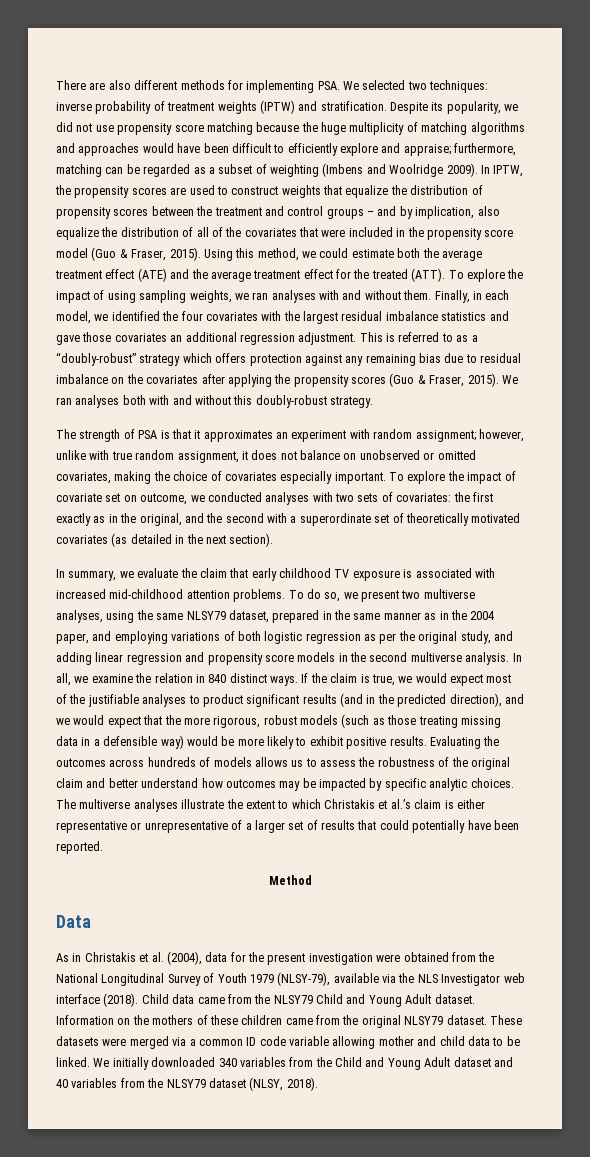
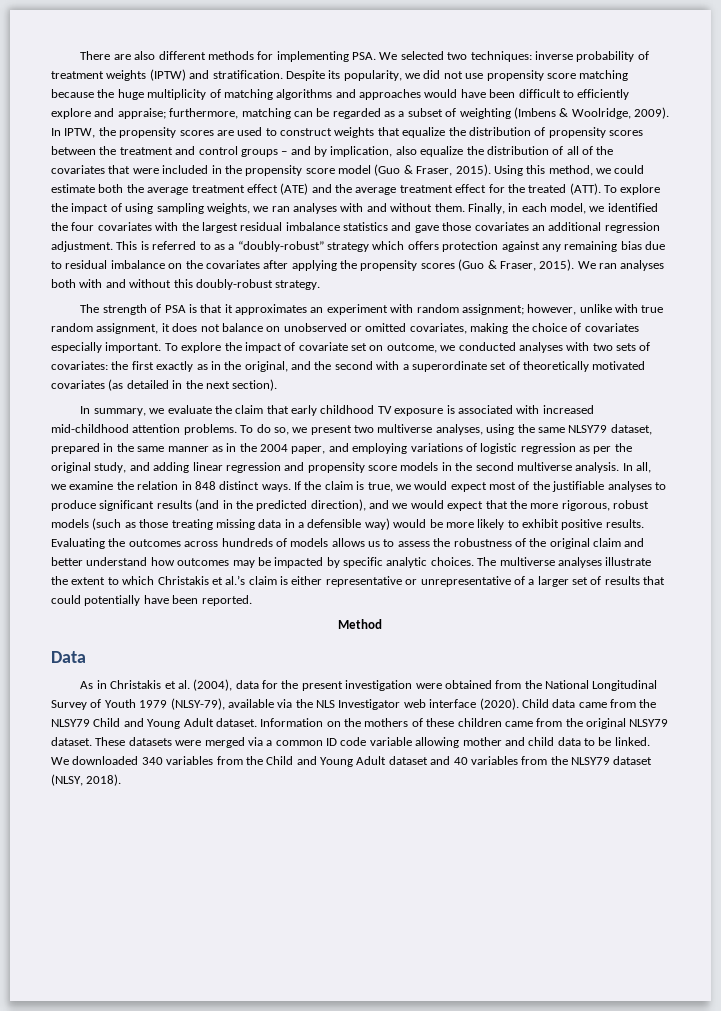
[366,164,444,177] and Woolridge -> [559,108,631,119] & Woolridge,
[237,631,261,641] both -> (477, 447) none
[208,674,227,683] 840 -> [194,481,216,490] 848
[202,694,243,707] product -> [51,500,96,511] produce
[103,993,139,1007] (2018). -> [479,698,519,710] (2020).
[112,1057,149,1070] initially -> (69, 761) none

